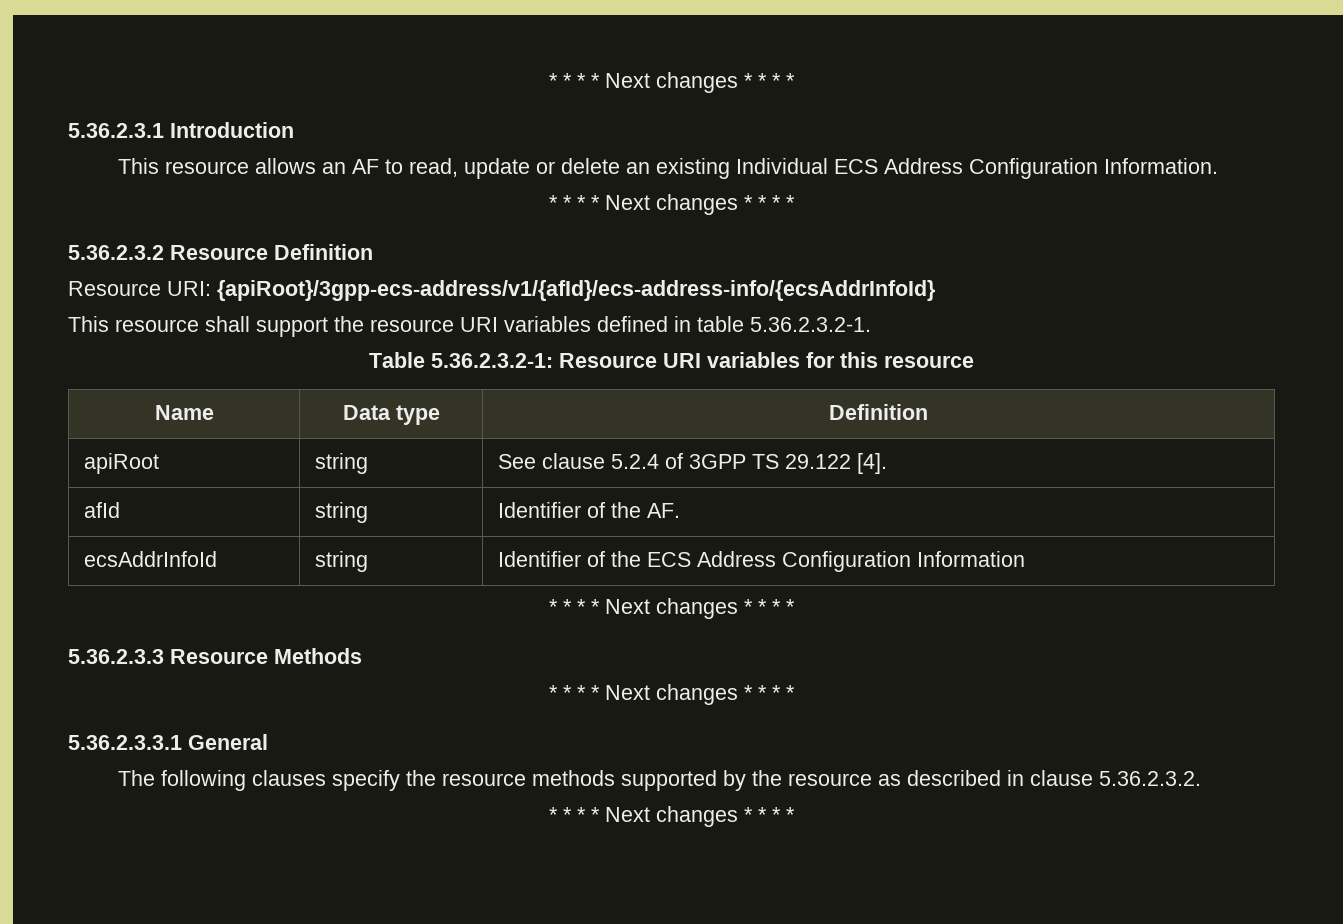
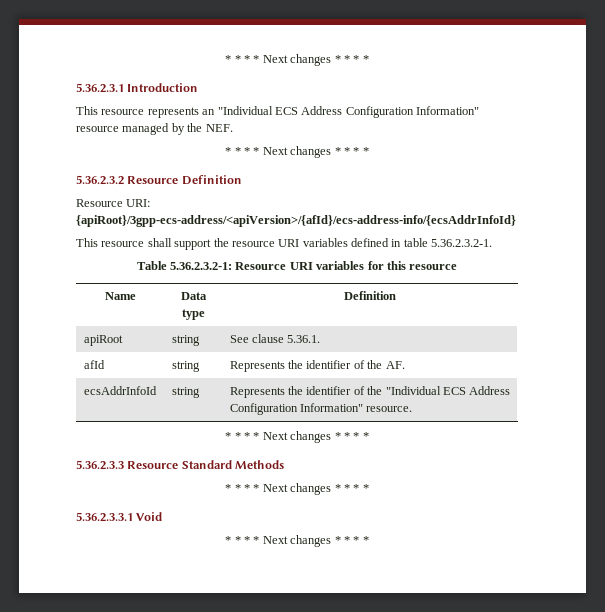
[255,158,1219,179] allows an AF to read, update or delete an existing Individual ECS Address Configuration Information. -> [147,106,479,118] [76,123,233,135] represents an "Individual ECS Address Configuration Information" resource managed by the NEF.
[217,280,936,301] {apiRoot}/3gpp-ecs-address/v1/{afId}/ecs-address-info/{ecsAddrInfoId} -> [76,215,516,227] {apiRoot}/3gpp-ecs-address/<apiVersion>/{afId}/ecs-address-info/{ecsAddrInfoId}
[611,453,888,474] 5.2.4 of 3GPP TS 29.122 [4]. -> [287,335,321,343] 5.36.1.
[498,502,582,518] Identifier -> [229,360,352,372] Represents the identifier
[498,551,1026,572] Identifier of the ECS Address Configuration Information -> [229,386,511,398] [229,403,413,415] Represents the identifier of the "Individual ECS Address Configuration Information" resource.
(268, 656) none -> [181,460,232,469] Standard
[188,734,268,750] [118,770,1202,791] General // The following clauses specify the resource methods supported by the resource as described in clause 5.36.2.3.2. -> [136,512,163,521] Void

